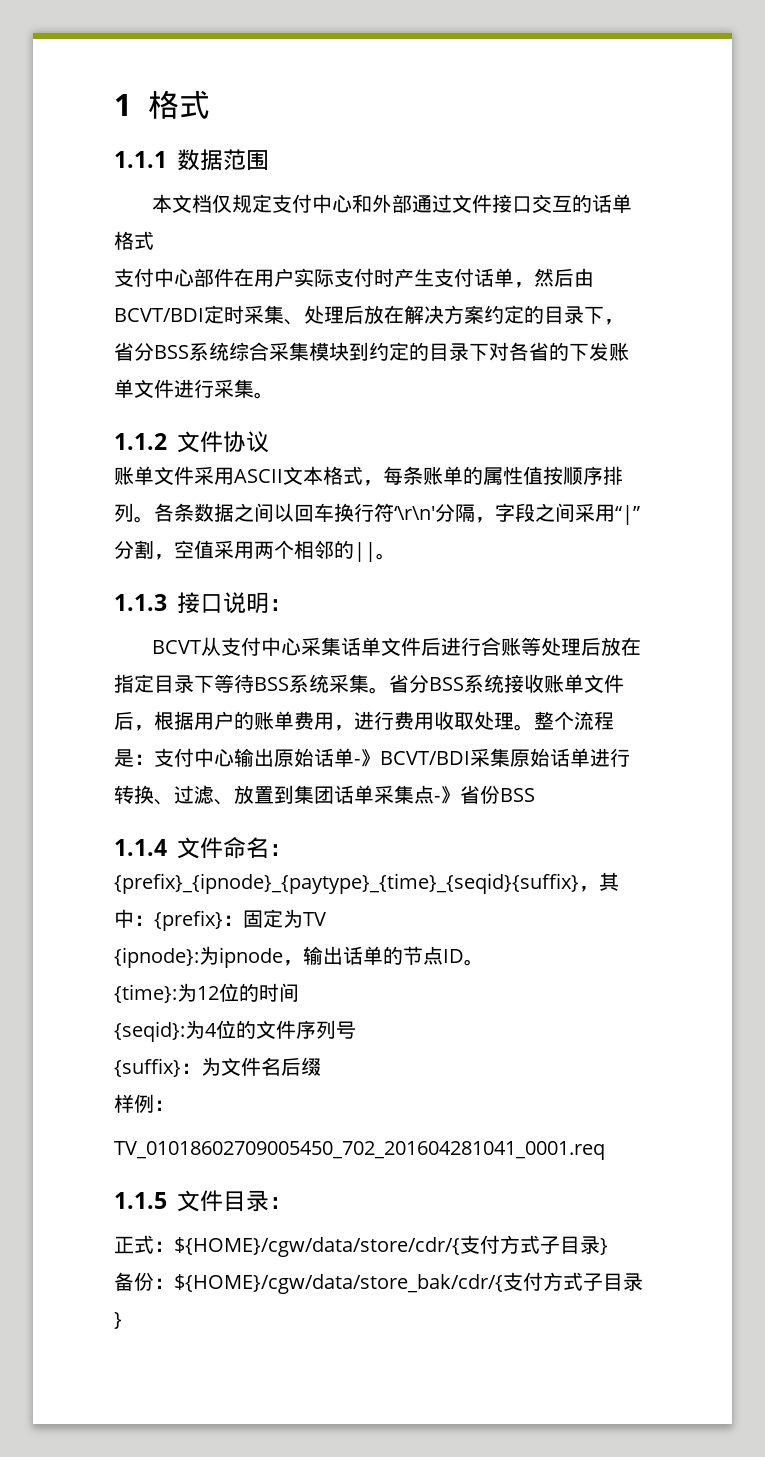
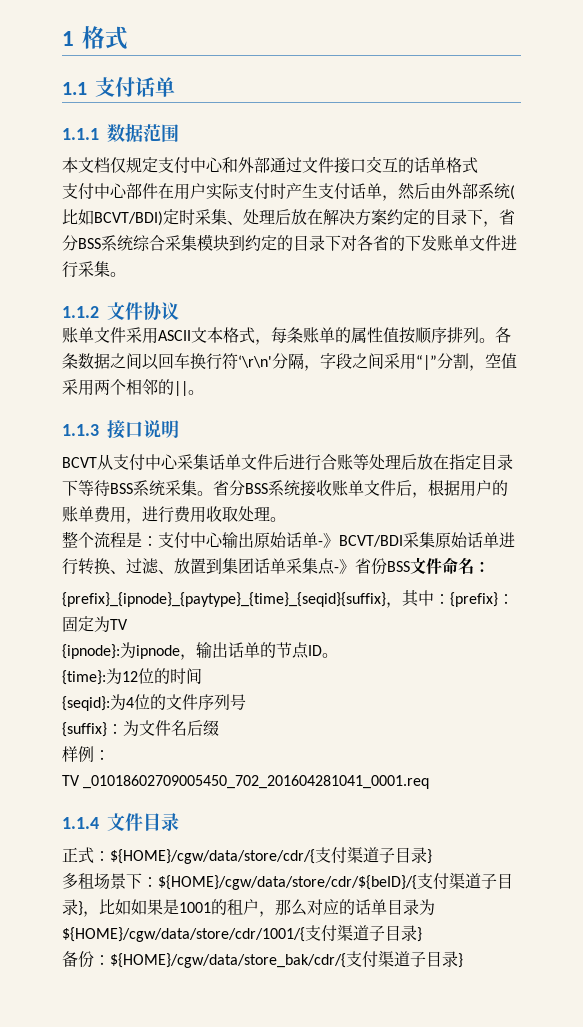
(210, 104) none -> [62,76,175,97] // 1.1支付话单
[114,308,204,322] BCVT/BDI -> [446,183,515,200] [62,209,163,226] 外部系统(比如BCVT/BDI)
[269,599,292,611] ： -> (179, 429) none
(534, 727) none -> (286, 519) //
[114,839,167,856] // 1.1.4 -> (410, 566) none
[114,1141,605,1160] [114,1192,167,1209] TV_01018602709005450_702_201604281041_0001.req // 1.1.5 -> [62,775,430,789] [62,817,99,829] TV _01018602709005450_702_201604281041_0001.req // 1.1.4
[269,1197,292,1209] ： -> (179, 822) none
[500,1235,540,1254] 方式 -> [347,847,432,864] [62,873,513,890] [62,899,435,917] [62,925,369,942] 渠道子目录} // 多租场景下：${HOME}/cgw/data/store/cdr/${beID}/{支付渠道子目录}，比如如果是1001的租户，那么对应的话单目录为${HOME}/cgw/data/store/cdr/1001/{支付渠道
[543,1272,583,1291] 方式 -> [378,951,410,967] 渠道

